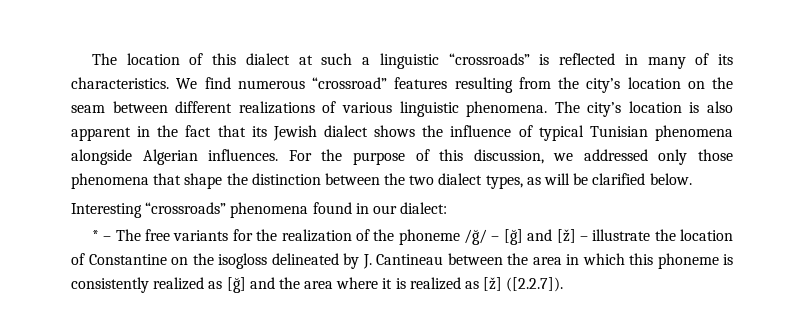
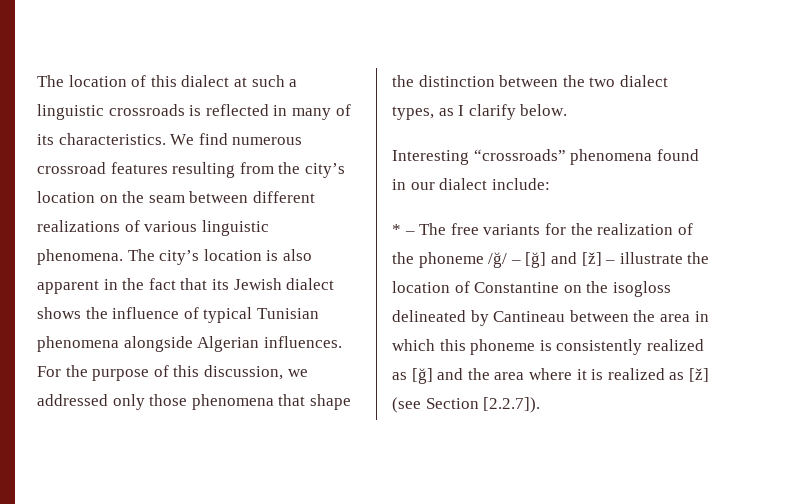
[448,53,530,65] “crossroads” -> [108,104,185,116] crossroads
[312,77,387,89] “crossroad” -> [37,162,106,174] crossroad
[544,173,646,185] will be clarified -> [458,104,516,120] I clarify
[400,202,448,214] dialect: -> [439,178,550,190] dialect include:
[362,254,372,269] J. -> (489, 318) none
[506,277,564,292] ([2.2.7]). -> [392,397,541,413] (see Section [2.2.7]).

